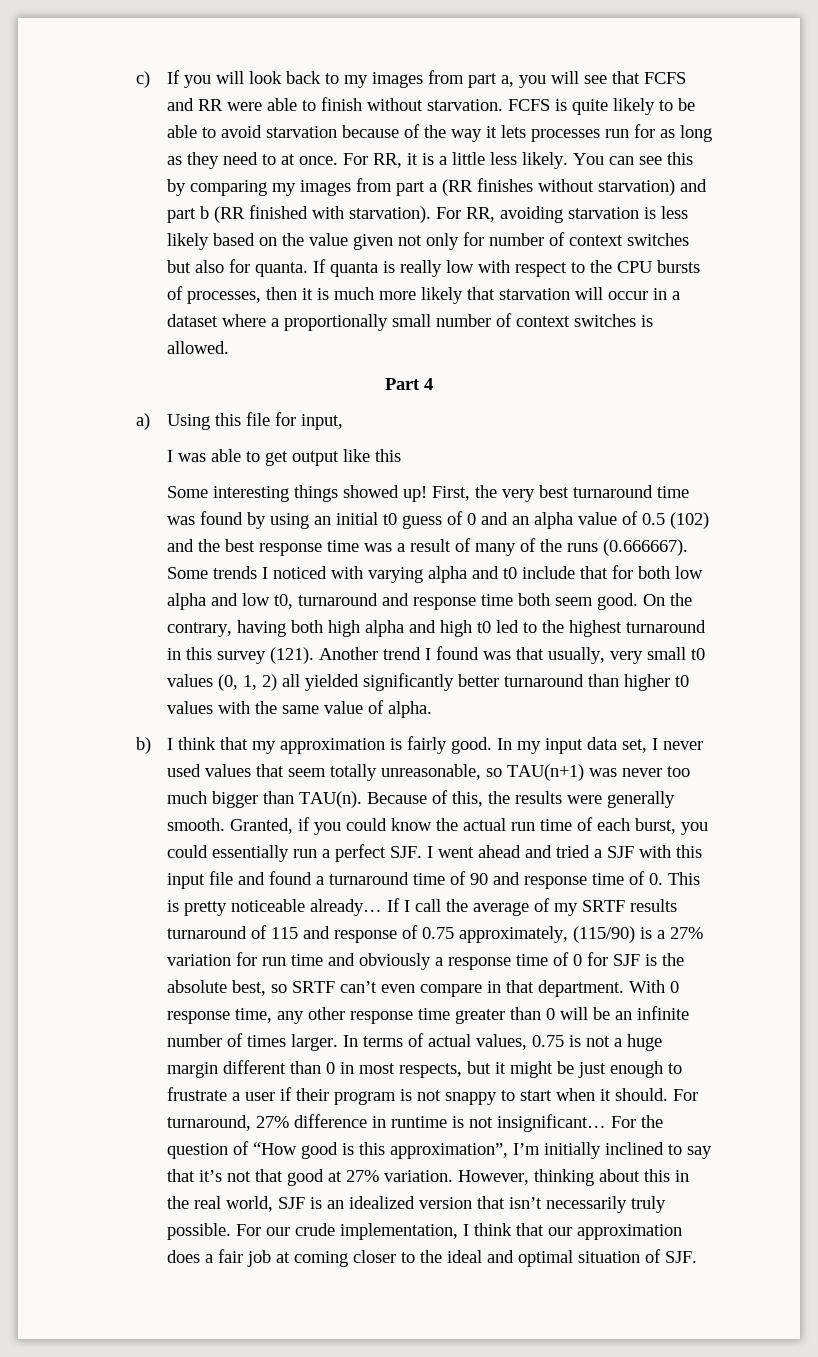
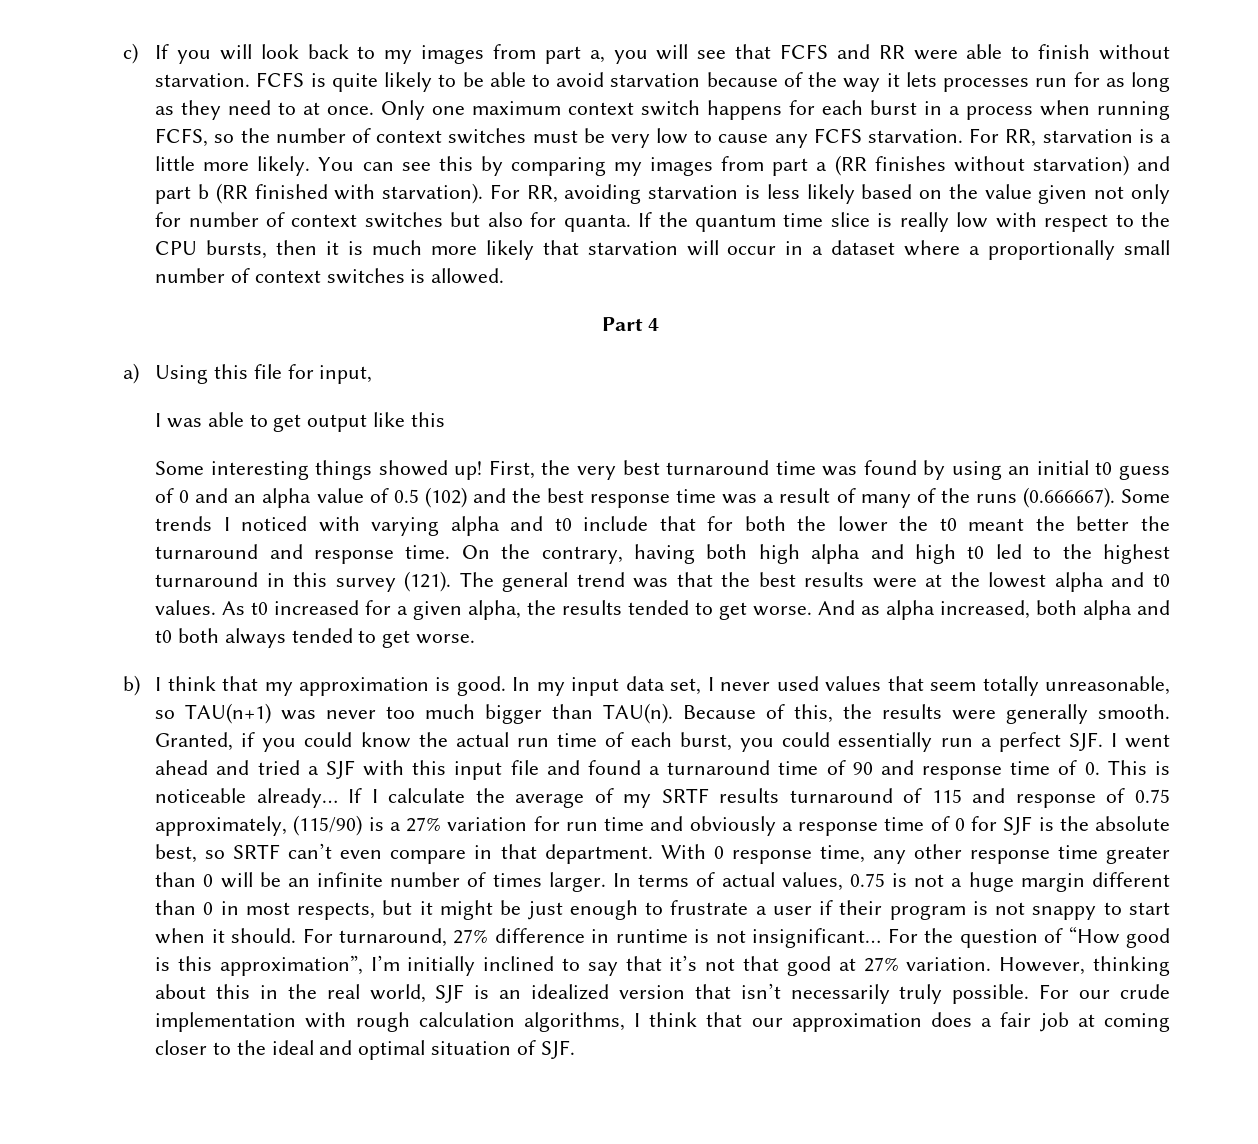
[342,153,418,168] For RR, it -> [381,100,1171,120] [155,128,1133,148] Only one maximum context switch happens for each burst in a process when running FCFS, so the number of context switches must be very low to cause any FCFS starvation. For RR, starvation
[489,152,517,165] less -> [203,162,250,171] more
[329,262,378,277] quanta -> [658,212,870,232] the quantum time slice
[656,260,700,273] [166,286,261,304] bursts of processes, -> [206,240,268,259] bursts,
[674,566,703,579] [166,593,638,610] low alpha and low t0, turnaround and response time both seem good. -> [797,516,1170,532] [155,544,451,564] the lower the t0 meant the better the turnaround and response time.
[318,646,705,664] [166,673,689,691] [166,700,432,718] Another trend I found was that usually, very small t0 values (0, 1, 2) all yielded significantly better turnaround than higher t0 values with the same value of alpha. -> [459,572,1170,592] [155,600,1170,620] [155,628,475,648] The general trend was that the best results were at the lowest alpha and t0 values. As t0 increased for a given alpha, the results tended to get worse. And as alpha increased, both alpha and t0 both always tended to get worse.
[406,736,447,754] fairly -> (451, 684) none
[183,901,227,916] pretty -> (1170, 768) none
[414,899,441,912] call -> [388,788,466,803] calculate
[339,1223,458,1240] implementation, -> [155,1012,625,1032] implementation with rough calculation algorithms,

